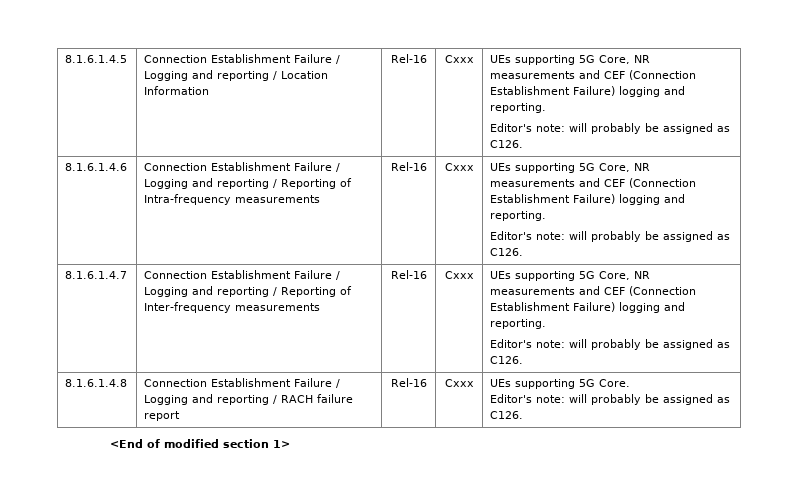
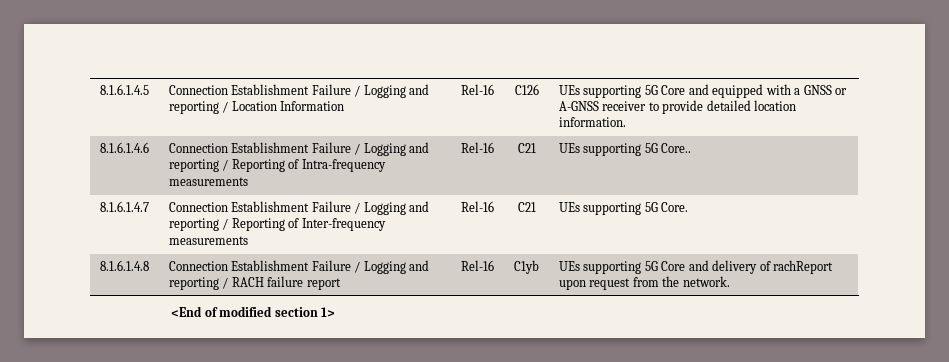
[444,55,474,63] [490,55,651,65] [490,70,697,80] [490,86,686,97] [490,103,547,113] [490,123,731,134] [490,140,524,148] Cxxx | UEs supporting 5G Core, NR measurements and CEF (Connection Establishment Failure) logging and reporting. // Editor's note: will probably be assigned as C126. -> [514,84,539,95] [558,84,848,98] [558,100,797,114] [558,117,626,127] C126 | UEs supporting 5G Core and equipped with a GNSS or A-GNSS receiver to provide detailed location information.
[444,163,474,171] [490,163,651,173] [490,178,697,188] [490,194,686,205] [490,211,547,221] [490,231,731,242] [490,248,524,256] Cxxx | UEs supporting 5G Core, NR measurements and CEF (Connection Establishment Failure) logging and reporting. // Editor's note: will probably be assigned as C126. -> [517,143,536,153] [558,143,692,156] C21 | UEs supporting 5G Core..
[444,271,474,279] [490,271,651,281] [490,286,697,296] [490,302,686,313] [490,319,547,329] [490,339,731,350] [490,356,524,364] Cxxx | UEs supporting 5G Core, NR measurements and CEF (Connection Establishment Failure) logging and reporting. // Editor's note: will probably be assigned as C126. -> [517,202,536,212] [558,202,689,215] C21 | UEs supporting 5G Core.
[444,379,474,387] [490,379,631,389] [490,394,731,405] [490,411,524,419] Cxxx | UEs supporting 5G Core. // Editor's note: will probably be assigned as C126. -> [514,260,539,274] [558,260,834,274] [558,276,730,290] C1yb | UEs supporting 5G Core and delivery of rachReport upon request from the network.

